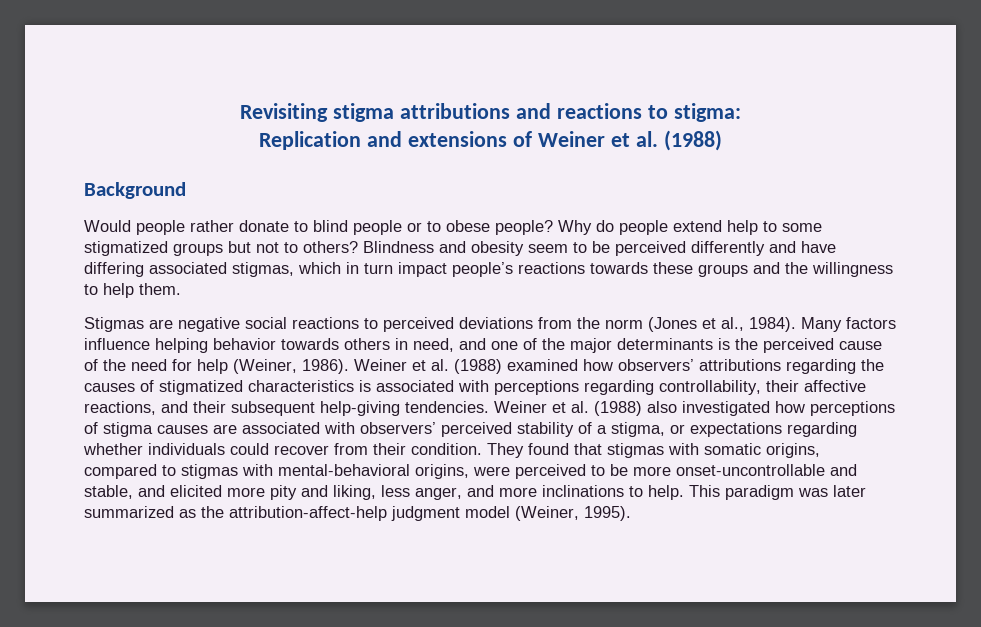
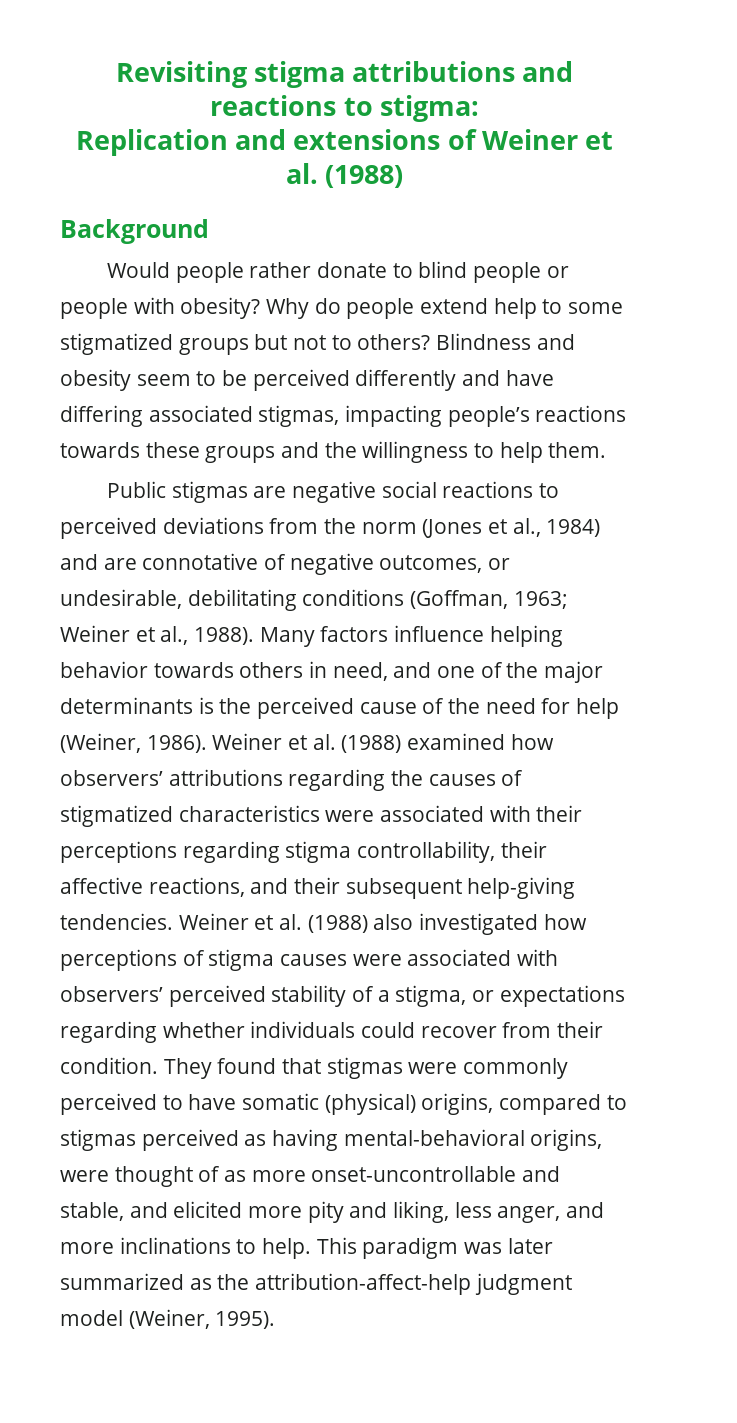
[427,220,553,235] to obese people? -> [60,297,261,319] people with obesity?
[298,262,447,277] which in turn impact -> [345,405,443,427] impacting
[84,317,144,332] Stigmas -> [106,481,248,503] Public stigmas
[749,317,796,332] 1984). -> [546,519,601,537] [60,553,511,575] [60,589,568,611] [60,625,255,645] 1984) and are connotative of negative outcomes, or undesirable, debilitating conditions (Goffman, 1963; Weiner et al., 1988).
[359,380,489,392] is associated with -> [325,805,583,822] were associated with their
(654, 387) none -> [285,841,352,863] stigma
[213,424,237,434] are -> [352,954,402,966] were
[668,443,820,458] [84,464,628,479] with somatic origins, compared to stigmas with mental-behavioral origins, were perceived to be -> [408,1058,569,1079] [60,1093,627,1115] [60,1129,603,1151] [60,1166,247,1187] were commonly perceived to have somatic (physical) origins, compared to stigmas perceived as having mental-behavioral origins, were thought of as

